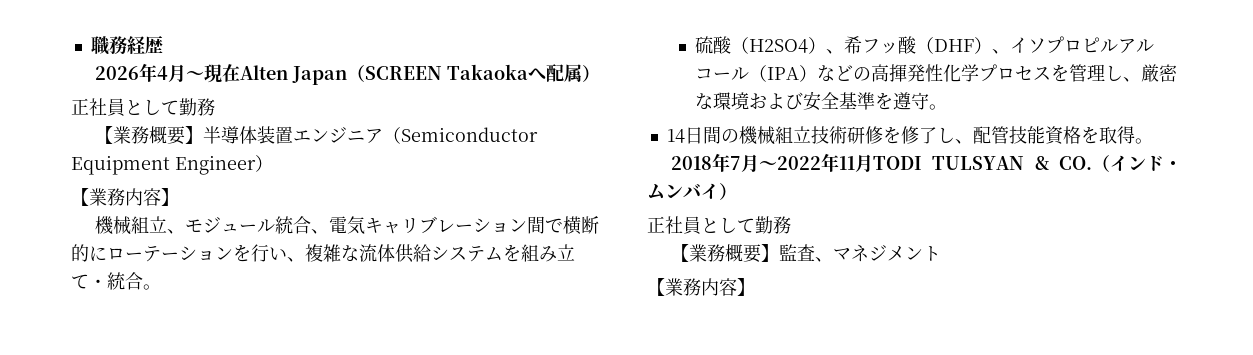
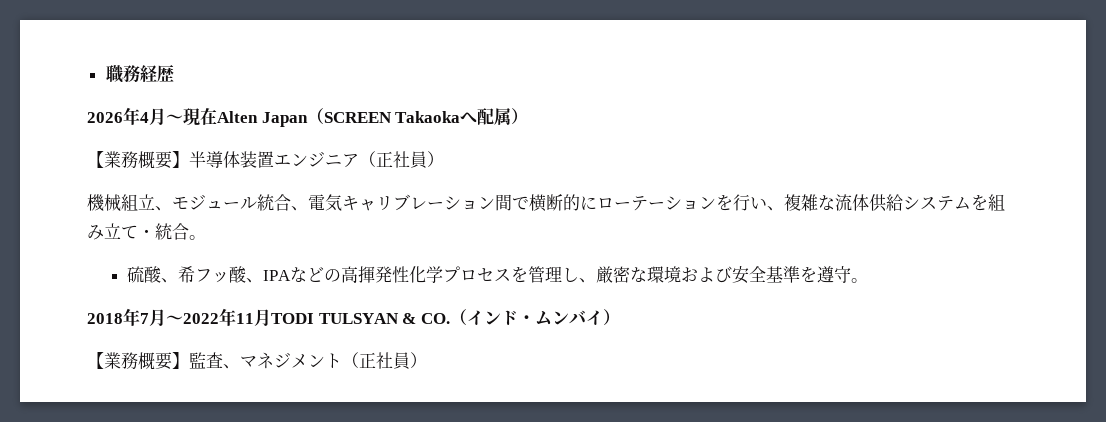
[71,98,215,116] // 正社員として勤務 -> (529, 116) none
[400,127,538,142] [71,155,273,175] [71,188,179,206] Semiconductor Equipment Engineer） // 【業務内容】 -> [376,151,444,168] 正社員）
[730,37,826,54] （H2SO4） -> (162, 274) none
[915,36,1154,54] [694,65,817,82] （DHF）、イソプロピルアルコール（IPA） -> [246,270,292,283] 、IPA
[666,126,1153,145] // 14日間の機械組立技術研修を修了し、配管技能資格を取得。 -> (869, 280) none
[647,216,791,234] // 正社員として勤務 -> (620, 317) none
[647,278,755,296] // 【業務内容】 -> [342,352,427,369] （正社員）

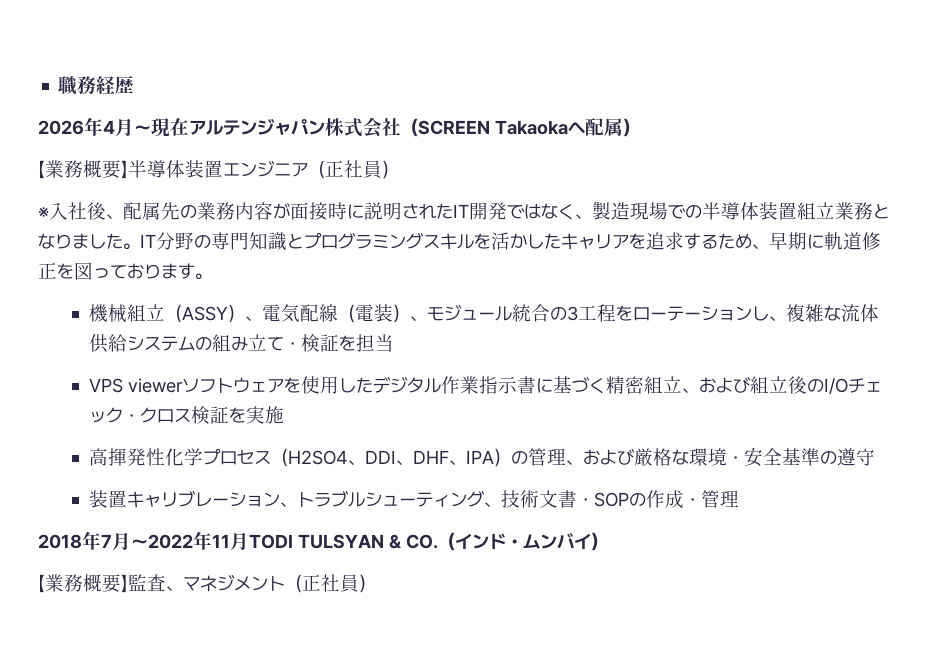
[217,111,308,127] Alten Japan -> [189,117,401,138] アルテンジャパン株式会社
[87,194,597,212] 機械組立、モジュール統合、電気キャリブレーション間で横断的に -> [38,201,890,221] [38,232,881,251] [38,262,212,280] [88,304,633,323] ※入社後、配属先の業務内容が面接時に説明されたIT開発ではなく、製造現場での半導体装置組立業務となりました。IT分野の専門知識とプログラミングスキルを活かしたキャリアを追求するため、早期に軌道修正を図っております。 // 機械組立（ASSY）、電気配線（電装）、モジュール統合の3工程を
[716,194,767,211] を行い -> [751,306,769,321] し
[971,194,988,211] を -> [194,337,212,351] の
[155,223,206,240] [127,266,342,283] 統合。 // 硫酸、希フッ酸、IPAなどの -> [300,334,394,352] [88,376,882,394] [88,406,284,424] 検証を担当 // VPS viewerソフトウェアを使用したデジタル作業指示書に基づく精密組立、および組立後のI/Oチェック・クロス検証を実施 //
[511,266,733,283] を管理し、厳密な環境および -> [270,448,744,467] （H2SO4、DDI、DHF、IPA）の管理、および厳格な環境・
[800,266,818,283] を -> [819,451,837,465] の
[851,278,869,283] 。 -> [88,490,739,509] // 装置キャリブレーション、トラブルシューティング、技術文書・SOPの作成・管理

